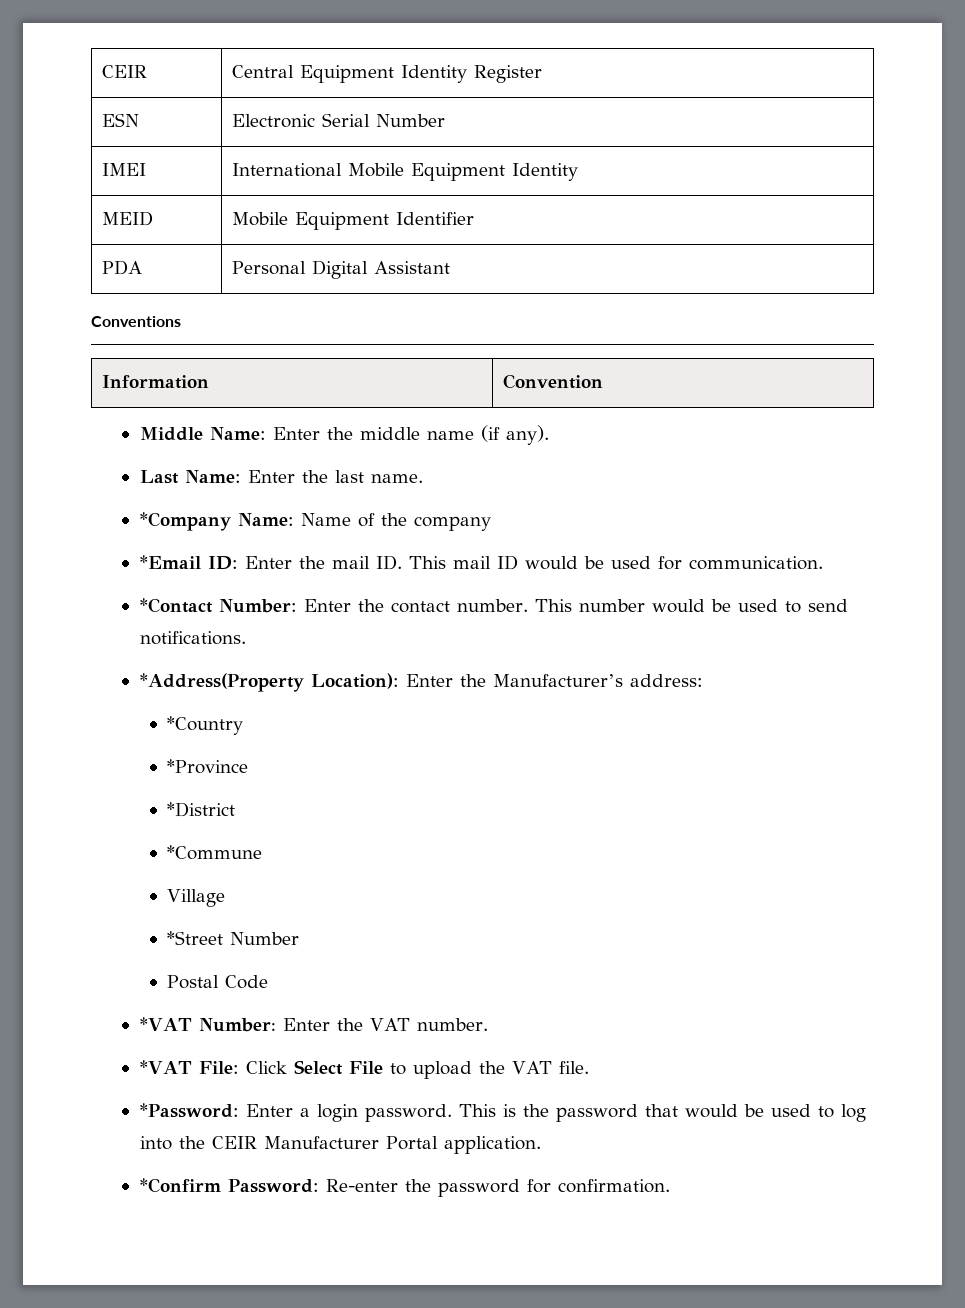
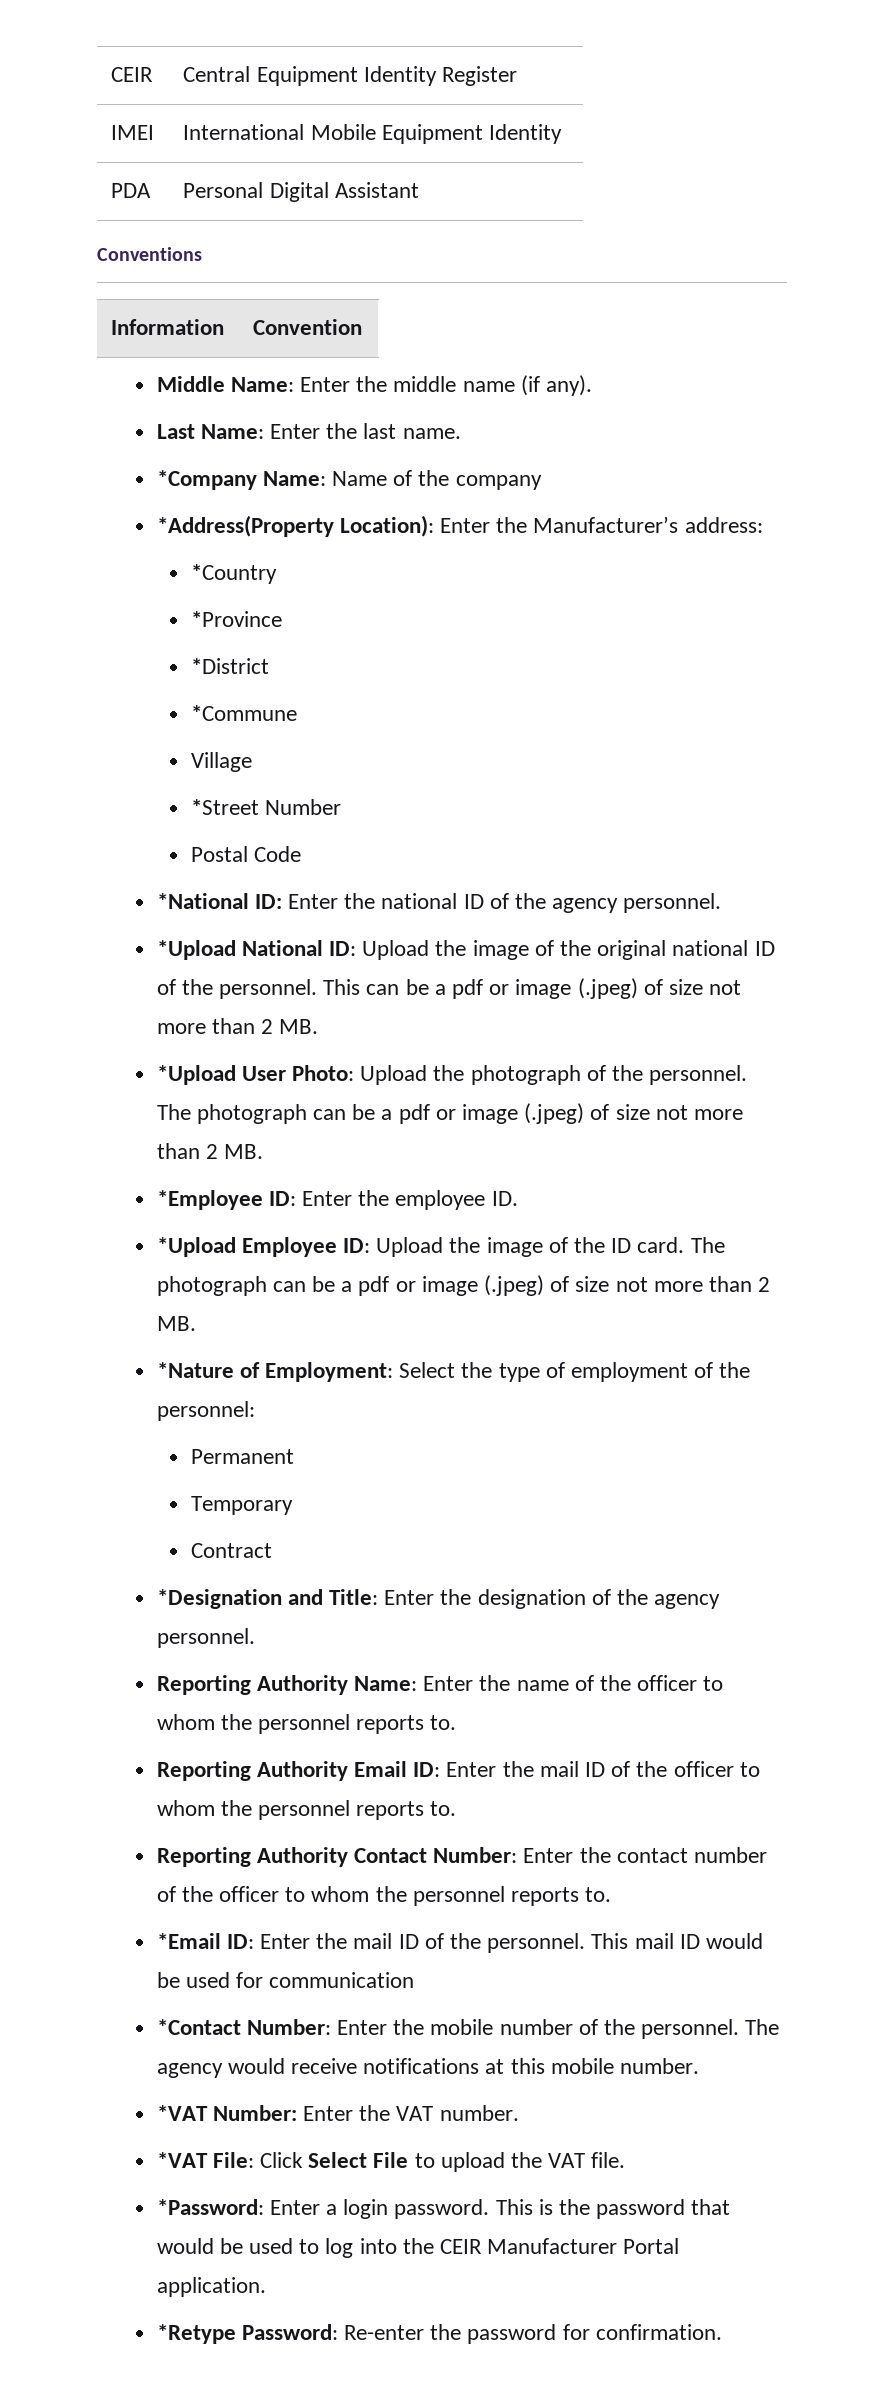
[101,113,139,127] [231,113,445,128] // ESN | Electronic Serial Number -> (517, 76) none
[101,211,153,226] [231,212,474,230] // MEID | Mobile Equipment Identifier -> (562, 134) none
[139,555,823,570] [139,598,848,613] [139,631,246,645] // *Email ID: Enter the mail ID. This mail ID would be used for communication. // *Contact Number: Enter the contact number. This number would be used to send notifications. -> (542, 482) none
(269, 982) none -> [156,893,722,913] [156,940,775,960] [156,978,742,999] [156,1018,319,1034] [156,1065,748,1085] [156,1103,744,1124] [156,1143,263,1159] [156,1190,518,1210] [156,1237,725,1257] [156,1275,771,1296] [156,1316,196,1331] [156,1362,751,1382] [156,1401,255,1421] [190,1449,294,1464] [190,1496,293,1515] [190,1543,272,1558] [156,1589,721,1609] [156,1628,255,1648] [156,1675,724,1695] [156,1714,457,1734] [156,1761,760,1781] [156,1800,457,1820] [156,1847,767,1867] [156,1886,612,1906] [156,1933,764,1953] [156,1972,415,1988] [156,2019,780,2039] [156,2058,699,2078] // *National ID: Enter the national ID of the agency personnel. // *Upload National ID: Upload the image of the original national ID of the personnel. This can be a pdf or image (.jpeg) of size not more than 2 MB. // *Upload User Photo: Upload the photograph of the personnel. The photograph can be a pdf or image (.jpeg) of size not more than 2 MB. // *Employee ID: Enter the employee ID. // *Upload Employee ID: Upload the image of the ID card. The photograph can be a pdf or image (.jpeg) of size not more than 2 MB. // *Nature of Employment: Select the type of employment of the personnel: // Permanent // Temporary // Contract // *Designation and Title: Enter the designation of the agency personnel. // Reporting Authority Name: Enter the name of the officer to whom the personnel reports to. // Reporting Authority Email ID: Enter the mail ID of the officer to whom the personnel reports to. // Reporting Authority Contact Number: Enter the contact number of the officer to whom the personnel reports to. // *Email ID: Enter the mail ID of the personnel. This mail ID would be used for communication // *Contact Number: Enter the mobile number of the personnel. The agency would receive notifications at this mobile number.
[139,1178,221,1193] *Confirm -> [156,2324,236,2344] *Retype

